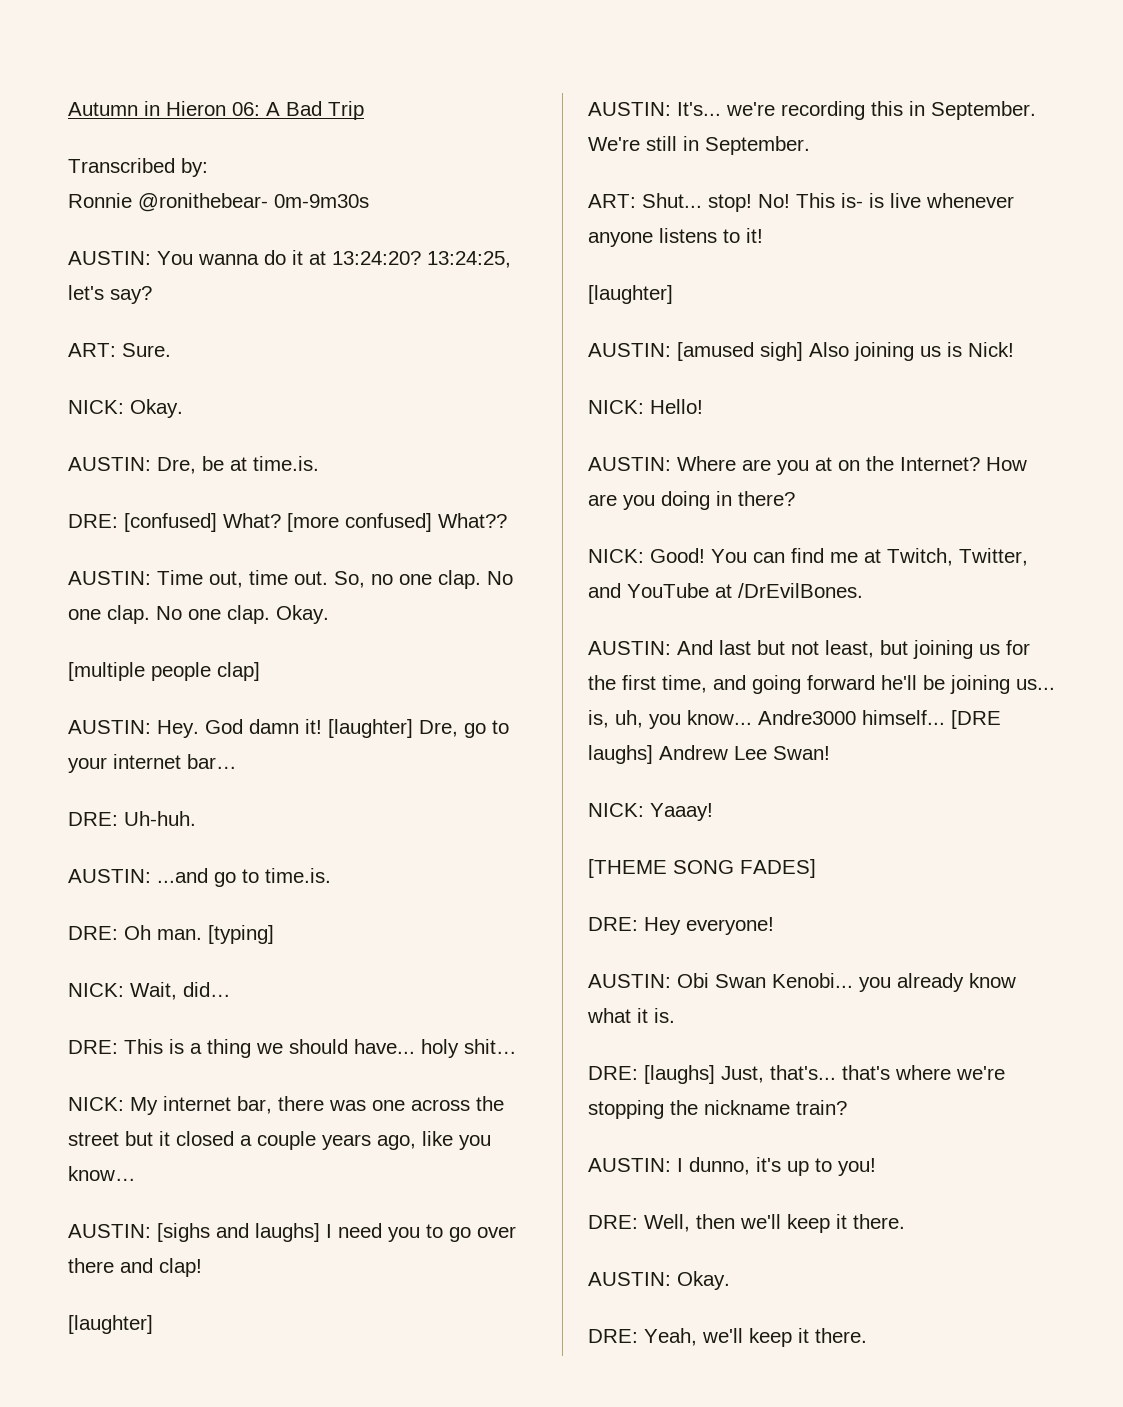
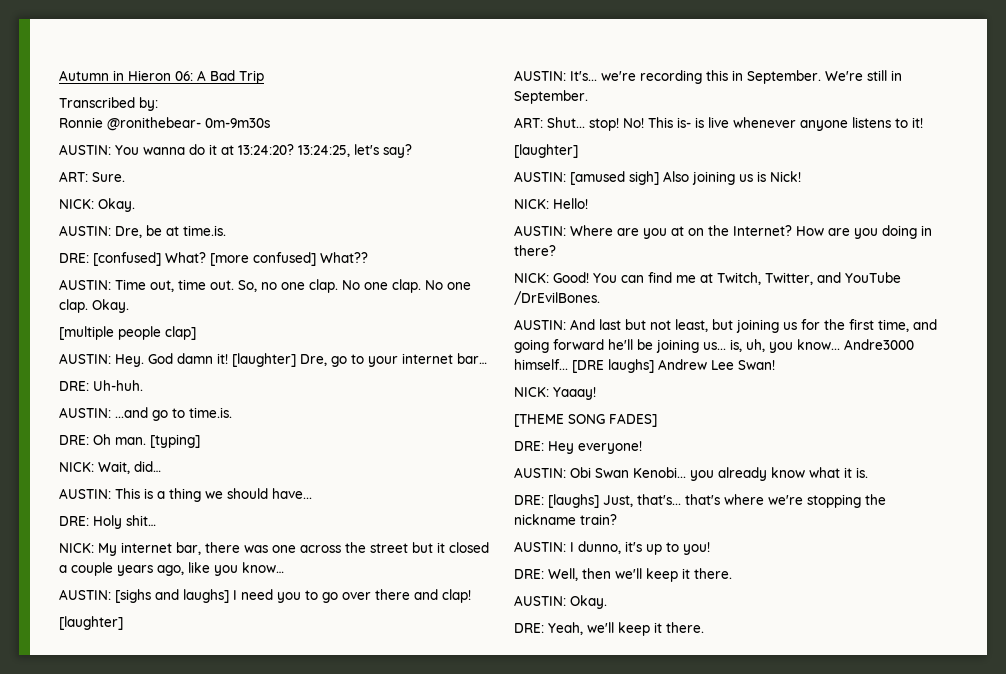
[68,1040,118,1054] DRE: -> [59,488,111,499] AUSTIN:
[421,1039,459,1058] holy -> [59,515,122,529] // DRE: Holy
[715,584,732,598] at -> (901, 277) none

